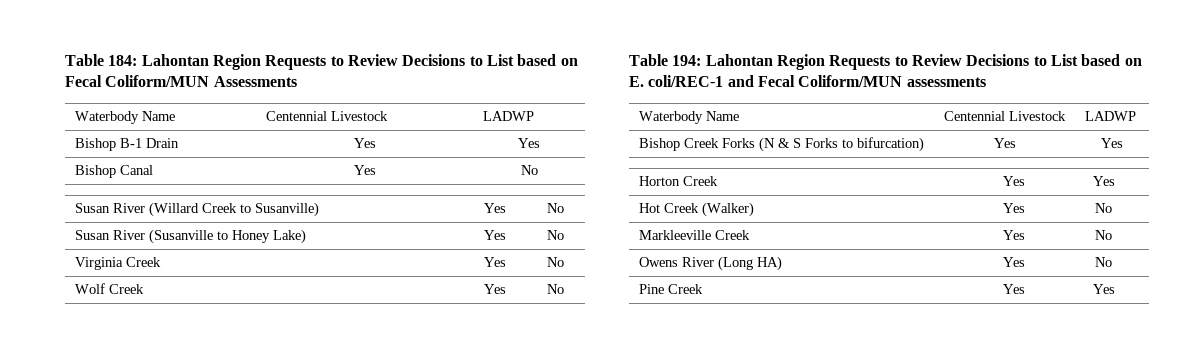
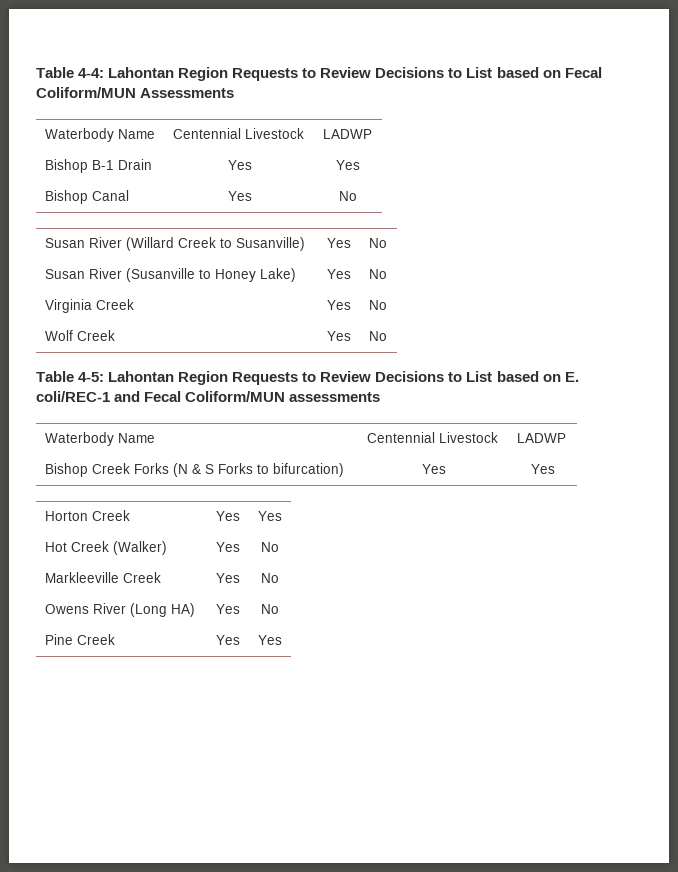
[65,54,138,66] Table 184: -> [36,67,105,78] Table 4-4:
[672,55,702,66] 194: -> [78,372,105,382] 4-5:

